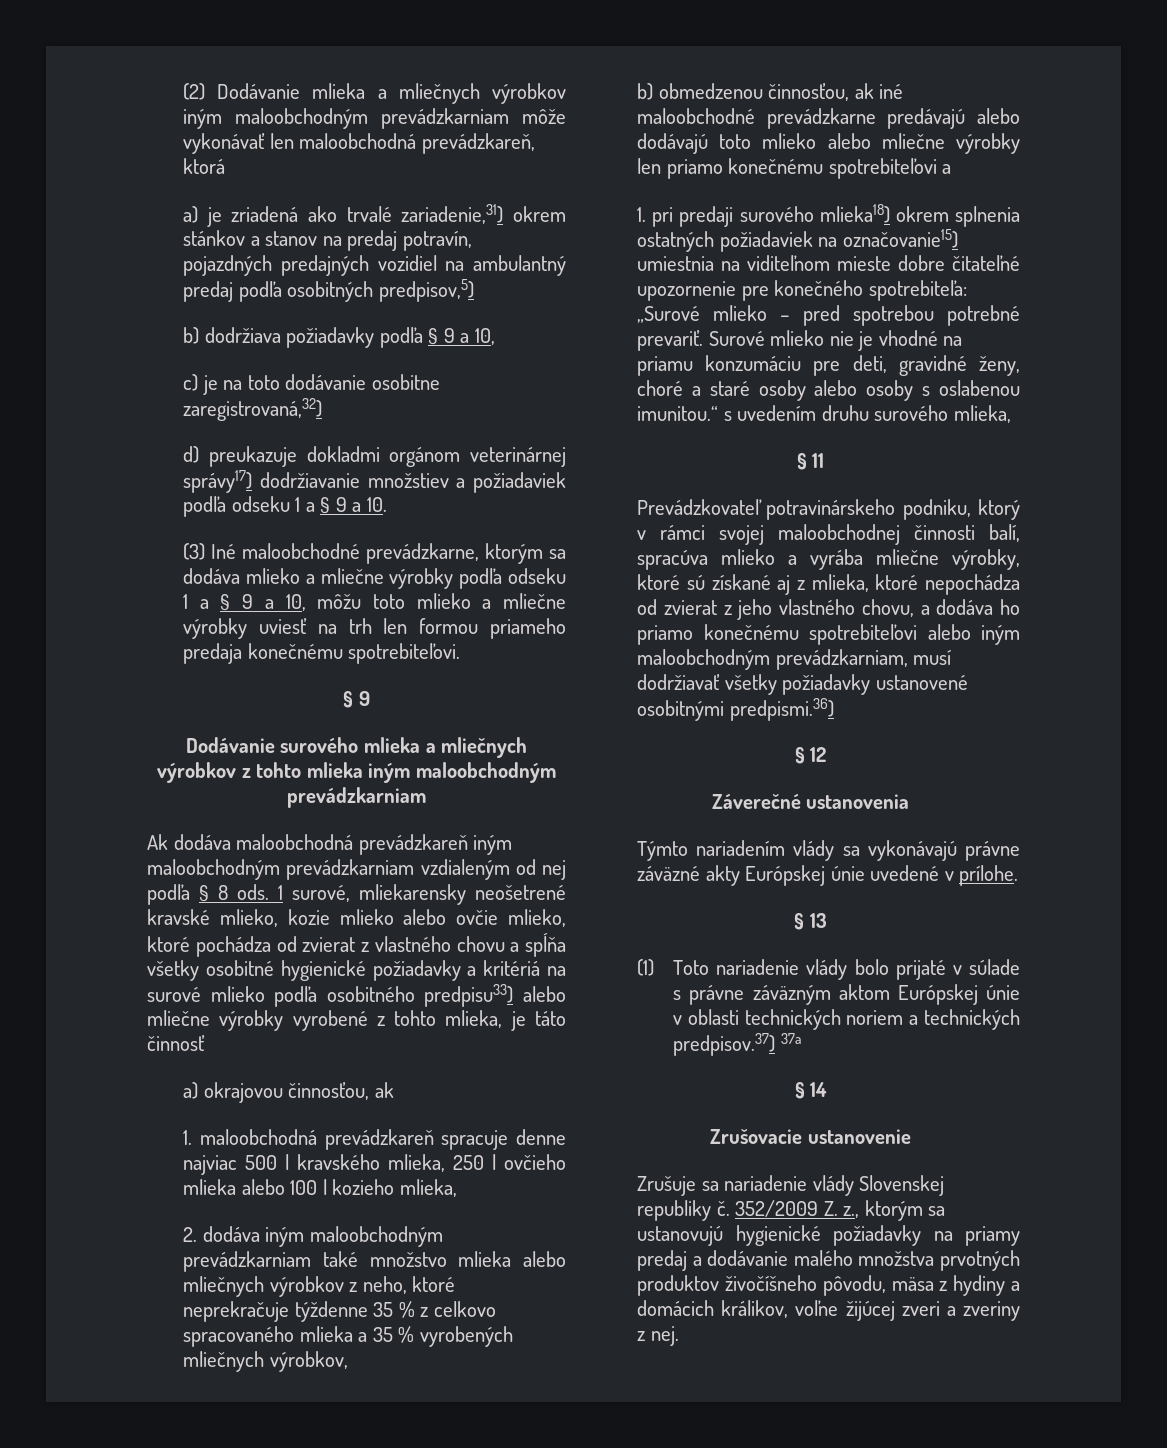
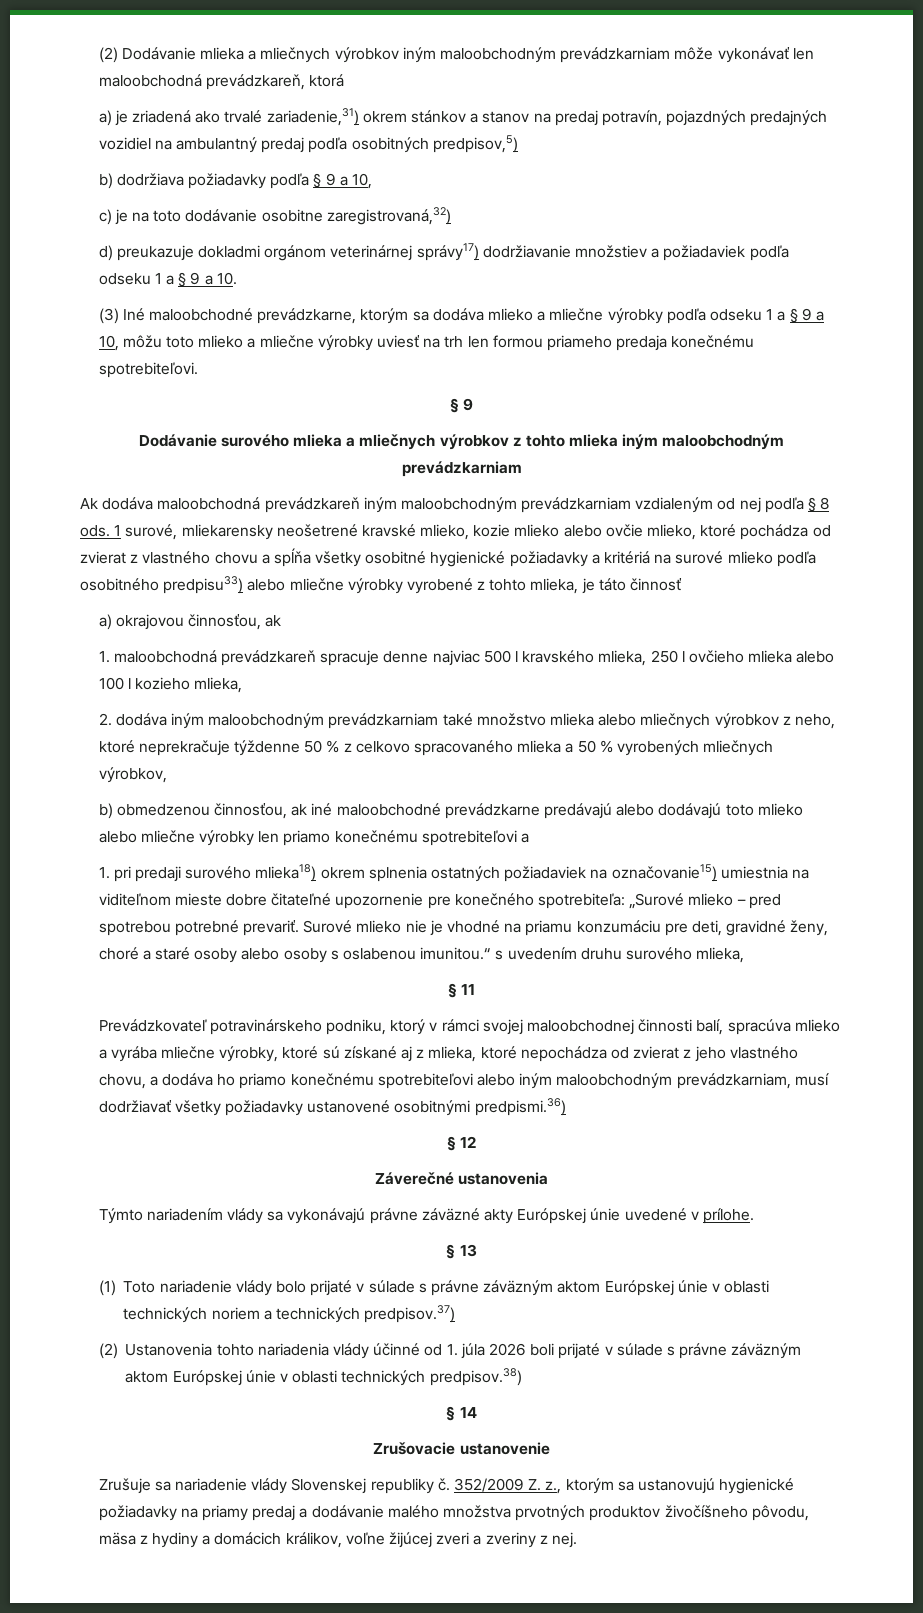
[373,1302,394,1317] 35 -> [304,740,323,753] 50
[372,1327,393,1342] 35 -> [577,740,596,753] 50
[780,1033,802,1044] 37a -> [98,1343,802,1359] [125,1368,522,1386] // (2) Ustanovenia tohto nariadenia vlády účinné od 1. júla 2026 boli prijaté v súlade s právne záväzným aktom Európskej únie v oblasti technických predpisov.38)

